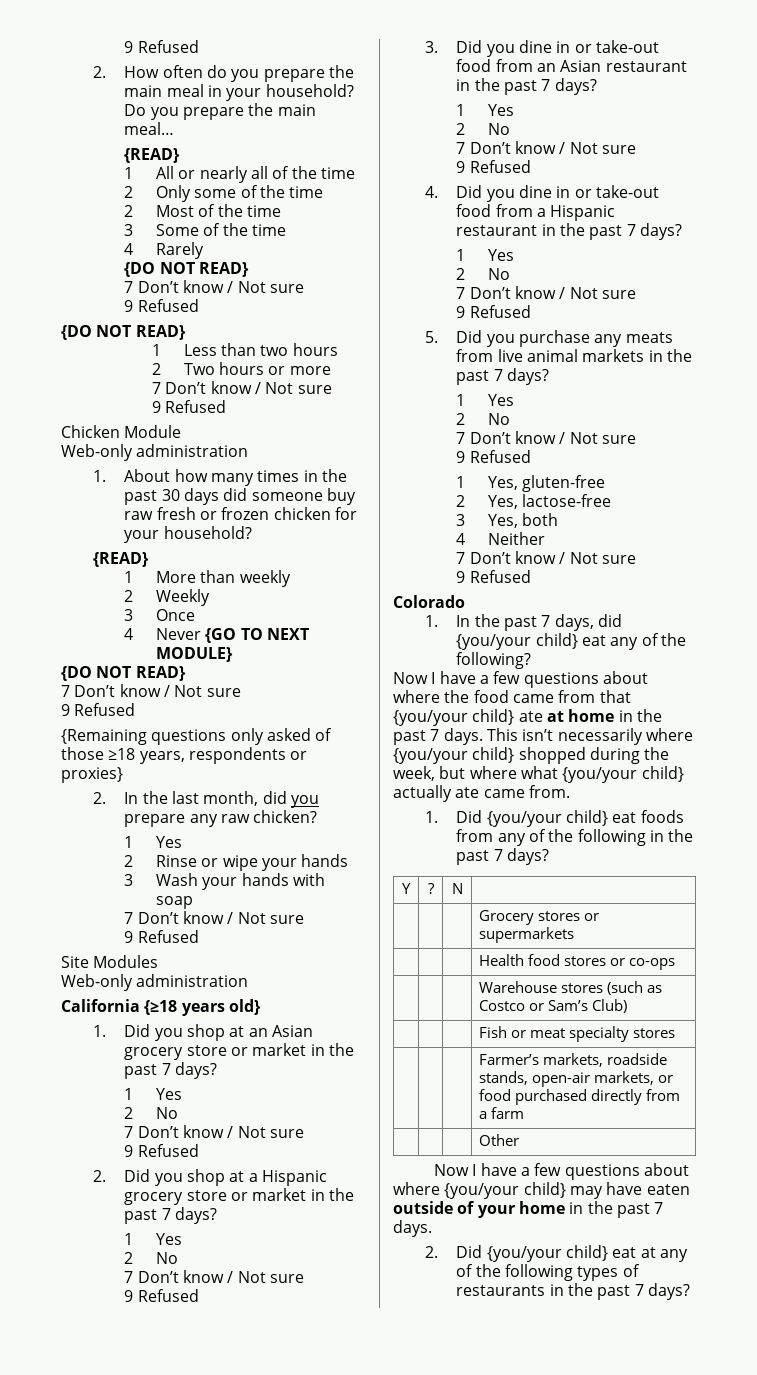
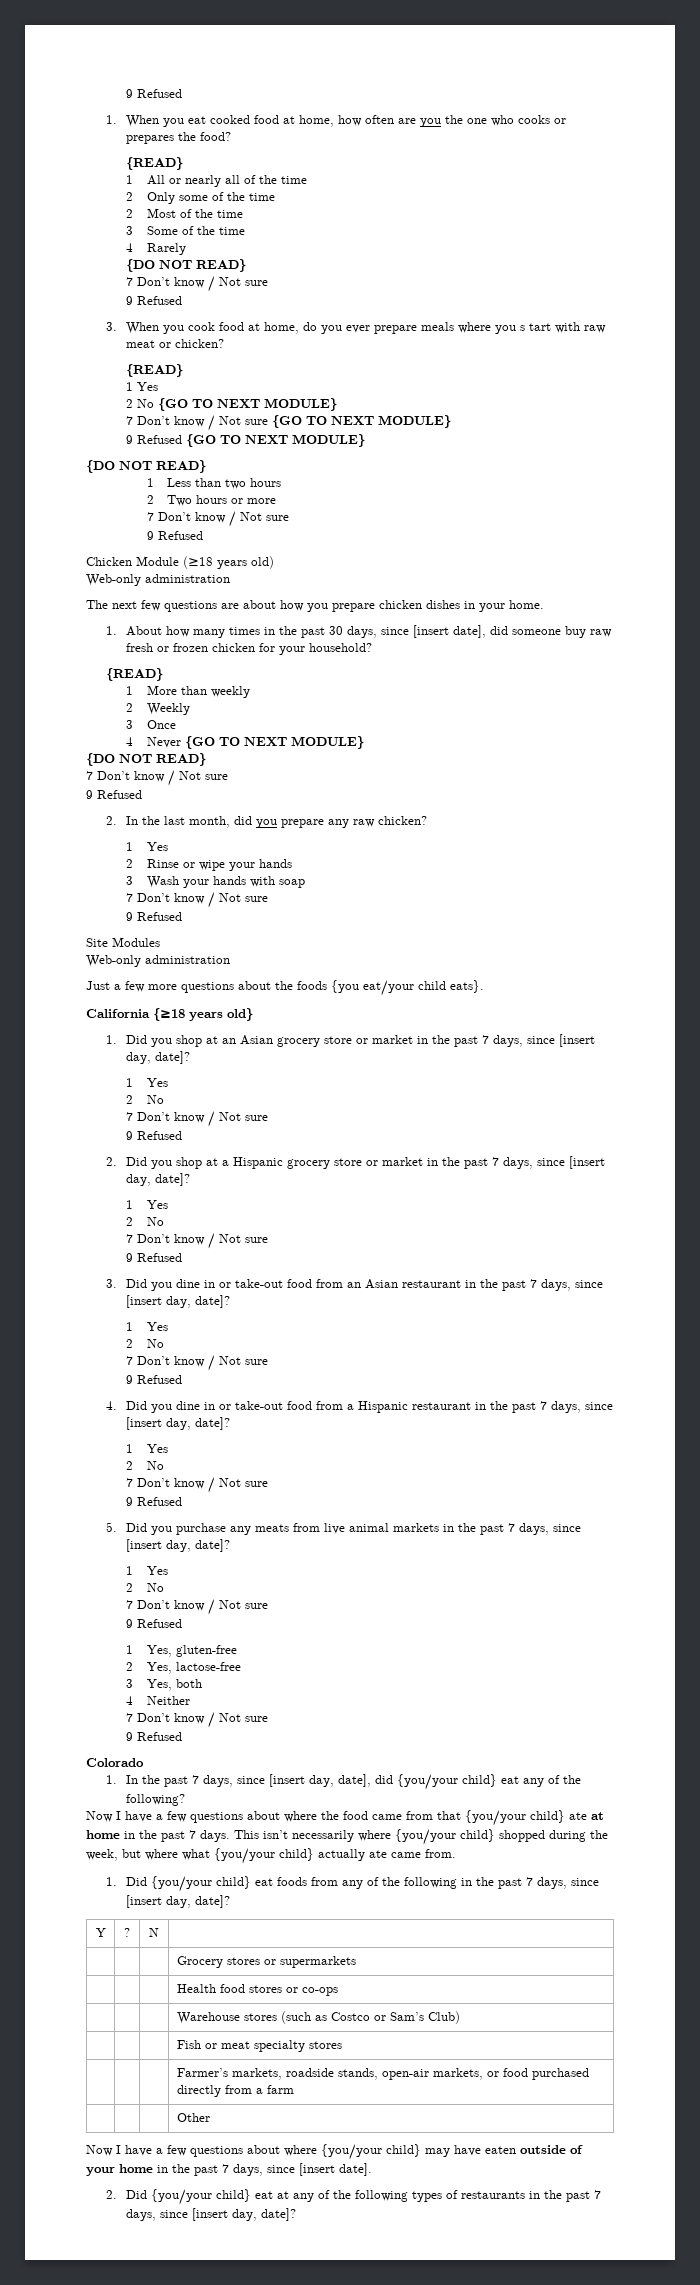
[124,40,199,53] [92,65,354,82] [124,84,354,101] [124,103,316,120] [124,122,175,135] 9 Refused // 2. How often do you prepare the main meal in your household? Do you prepare the main meal… -> [126,89,183,98] [106,115,567,127] [126,132,232,144] 9 Refused // 1. When you eat cooked food at home, how often are you the one who cooks or prepares the food?
(199, 305) none -> [106,322,607,334] [126,339,225,348] [126,364,184,377] [126,382,159,391] [126,398,338,411] [126,415,452,431] [126,434,366,447] // 3. When you cook food at home, do you ever prepare meals where you s tart with raw meat or chicken? // {READ} // 1 Yes // 2 No {GO TO NEXT MODULE} // 7 Don’t know / Not sure {GO TO NEXT MODULE} // 9 Refused {GO TO NEXT MODULE}
[61,444,249,461] // Web-only administration -> [183,556,274,569] [86,574,230,586] [86,600,544,612] (≥18 years old) // Web-only administration // The next few questions are about how you prepare chicken dishes in your home.
[183,488,219,505] days -> [347,625,487,638] days, since [insert date],
[61,728,333,745] [61,747,308,764] [61,767,123,783] // {Remaining questions only asked of those ≥18 years, respondents or proxies} -> (142, 794) none
(249, 980) none -> [86,980,484,996] // Just a few more questions about the foods {you eat/your child eats}.
[174,1062,217,1079] days? -> [493,1034,596,1047] [126,1051,191,1064] days, since [insert day, date]?
[174,1207,217,1224] days? -> [503,1156,606,1169] [126,1173,191,1186] days, since [insert day, date]?
[554,78,597,95] days? -> [541,1279,604,1291] [126,1295,231,1308] days, since [insert day, date]?
[639,223,682,240] days? -> [551,1401,614,1413] [126,1417,231,1430] days, since [insert day, date]?
[506,368,549,385] days? -> [519,1523,582,1535] [126,1539,231,1552] days, since [insert day, date]?
(594, 622) none -> [237,1774,372,1787] since [insert day, date],
[506,848,549,865] days? -> [537,1877,600,1889] [126,1895,231,1908] days, since [insert day, date]?
[393,1220,432,1237] days. -> [233,2163,372,2176] days, since [insert date].
[647,1283,690,1300] days? -> [126,2208,297,2221] days, since [insert day, date]?

